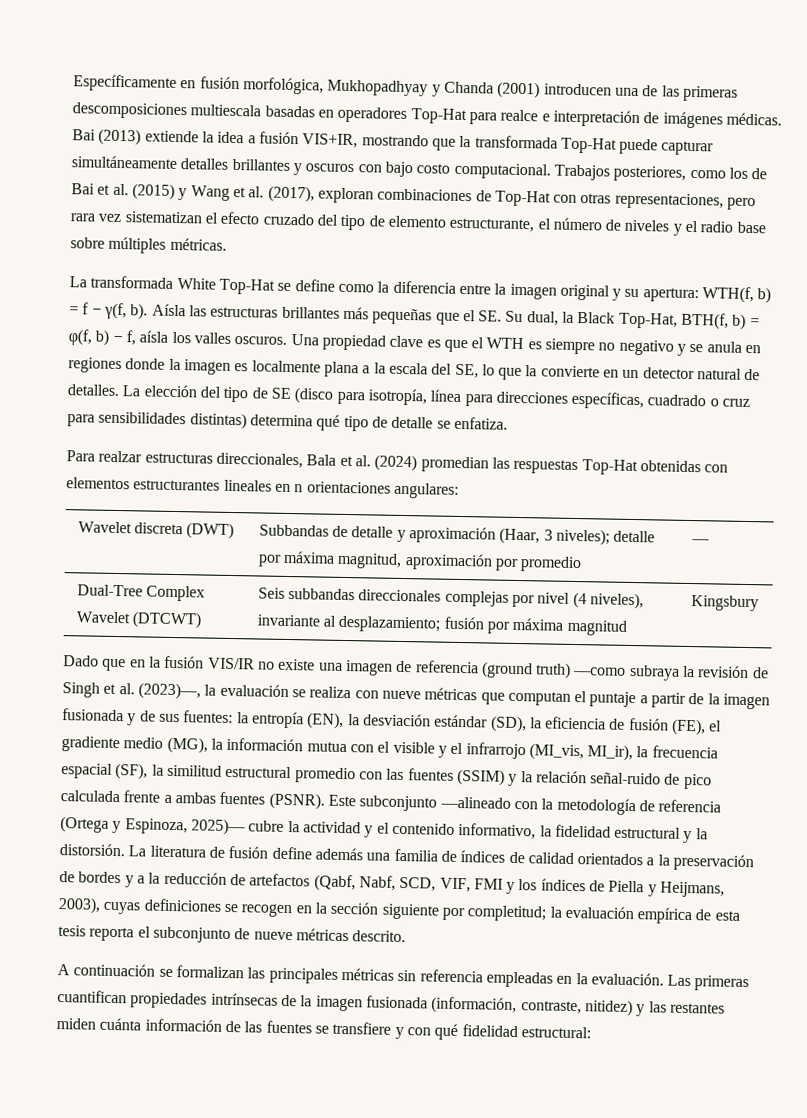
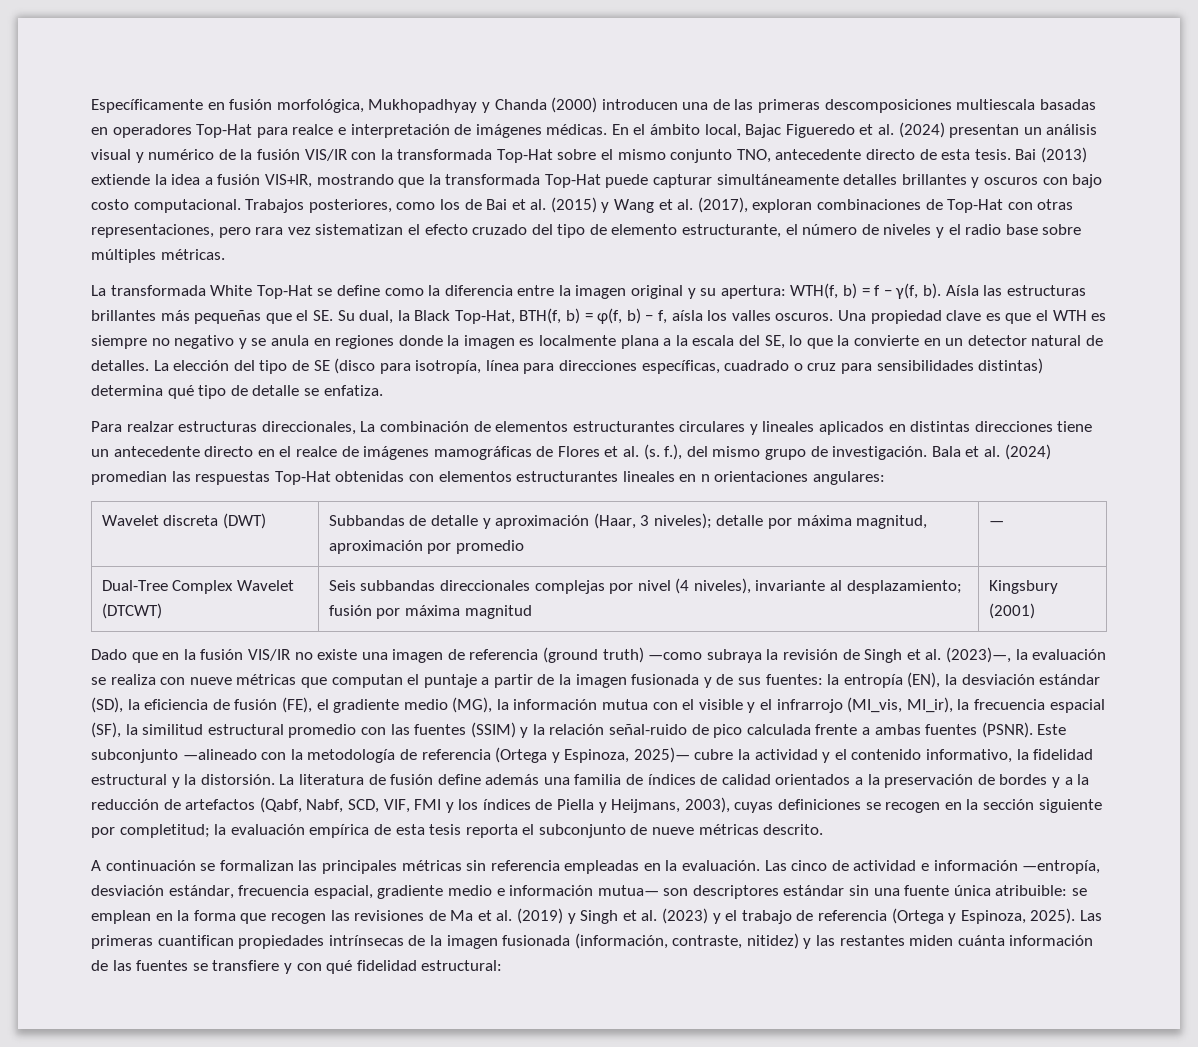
[497,81,541,99] (2001) -> [551,97,598,113] (2000)
(782, 119) none -> [611,122,1098,138] [91,149,1011,163] En el ámbito local, Bajac Figueredo et al. (2024) presentan un análisis visual y numérico de la fusión VIS/IR con la transformada Top-Hat sobre el mismo conjunto TNO, antecedente directo de esta tesis.
(303, 460) none -> [360,421,1093,435] [91,444,928,460] La combinación de elementos estructurantes circulares y lineales aplicados en distintas direcciones tiene un antecedente directo en el realce de imágenes mamográficas de Flores et al. (s. f.), del mismo grupo de investigación.
(759, 603) none -> [988,603,1035,619] (2001)
(692, 980) none -> [791,860,1101,874] [91,885,1088,899] [91,908,1102,924] cinco de actividad e información —entropía, desviación estándar, frecuencia espacial, gradiente medio e información mutua— son descriptores estándar sin una fuente única atribuible: se emplean en la forma que recogen las revisiones de Ma et al. (2019) y Singh et al. (2023) y el trabajo de referencia (Ortega y Espinoza, 2025). Las

